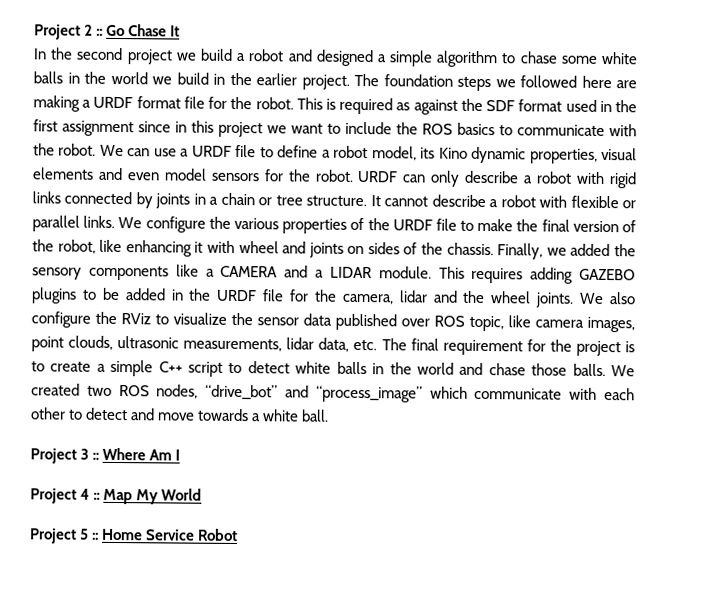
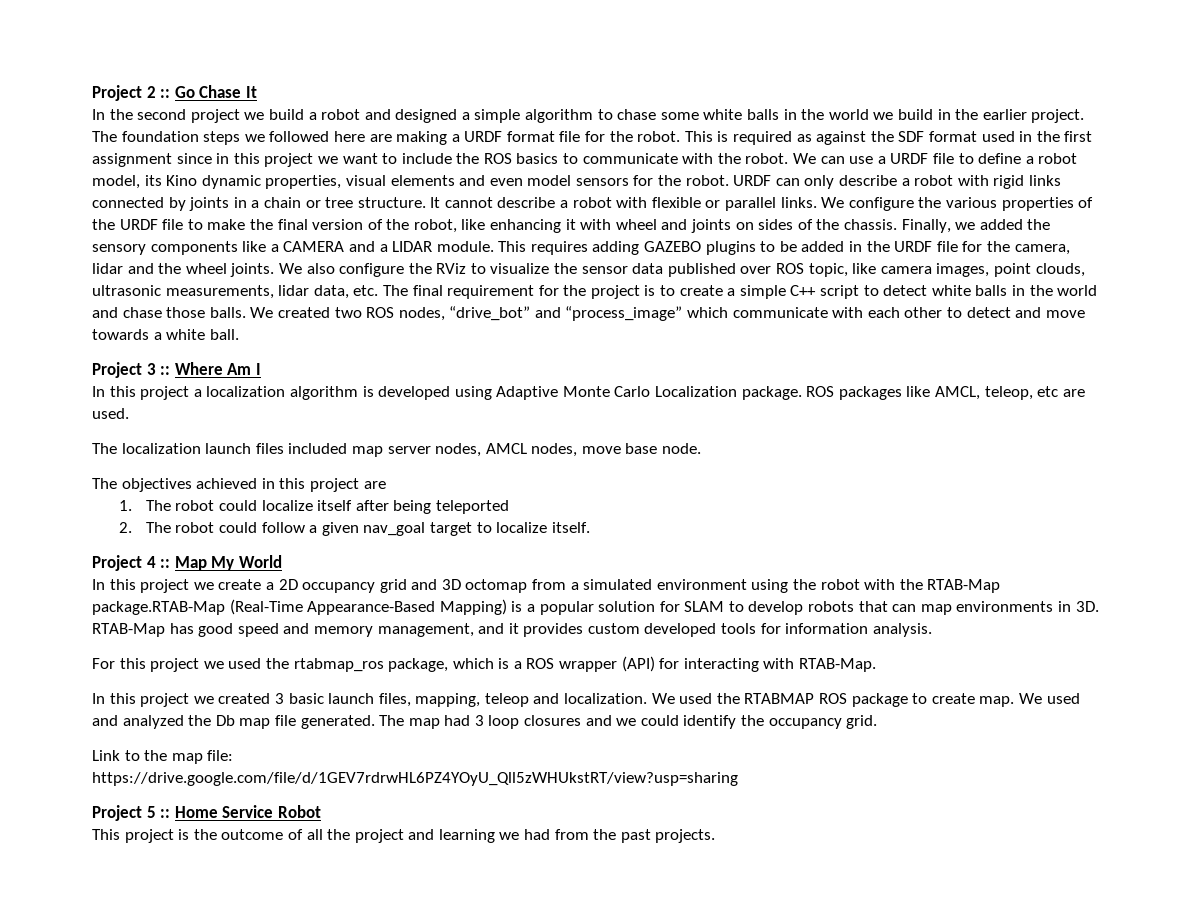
(181, 455) none -> [92,386,1085,400] [92,408,129,419] [92,443,702,457] [92,478,386,492] [118,500,509,514] [118,522,590,536] // In this project a localization algorithm is developed using Adaptive Monte Carlo Localization package. ROS packages like AMCL, teleop, etc are used. // The localization launch files included map server nodes, AMCL nodes, move base node. // The objectives achieved in this project are // 1. The robot could localize itself after being teleported // 2. The robot could follow a given nav_goal target to localize itself.
(203, 494) none -> [92,579,1001,593] [92,599,1099,615] [92,623,932,637] [92,656,877,672] [92,693,1080,707] [92,715,878,729] [92,750,234,764] [92,772,738,786] // In this project we create a 2D occupancy grid and 3D octomap from a simulated environment using the robot with the RTAB-Map package.RTAB-Map (Real-Time Appearance-Based Mapping) is a popular solution for SLAM to develop robots that can map environments in 3D. RTAB-Map has good speed and memory management, and it provides custom developed tools for information analysis. // For this project we used the rtabmap_ros package, which is a ROS wrapper (API) for interacting with RTAB-Map. // In this project we created 3 basic launch files, mapping, teleop and localization. We used the RTABMAP ROS package to create map. We used and analyzed the Db map file generated. The map had 3 loop closures and we could identify the occupancy grid. // Link to the map file: // https://drive.google.com/file/d/1GEV7rdrwHL6PZ4YOyU_Qll5zWHUkstRT/view?usp=sharing
(239, 535) none -> [92,829,716,843] // This project is the outcome of all the project and learning we had from the past projects.

